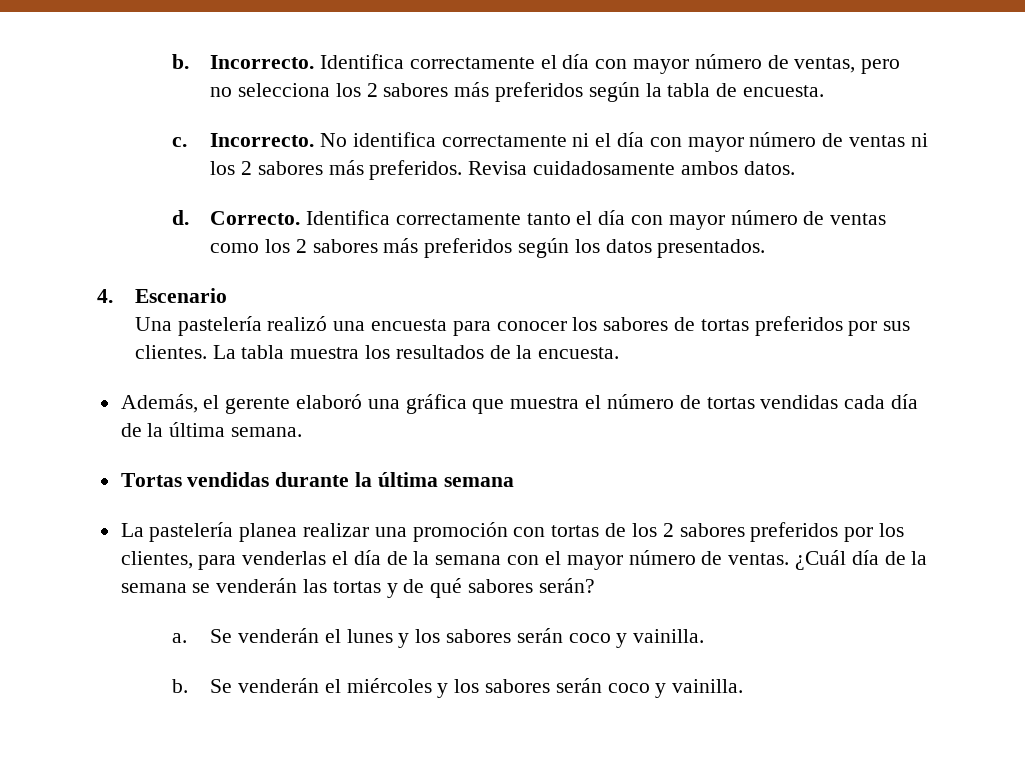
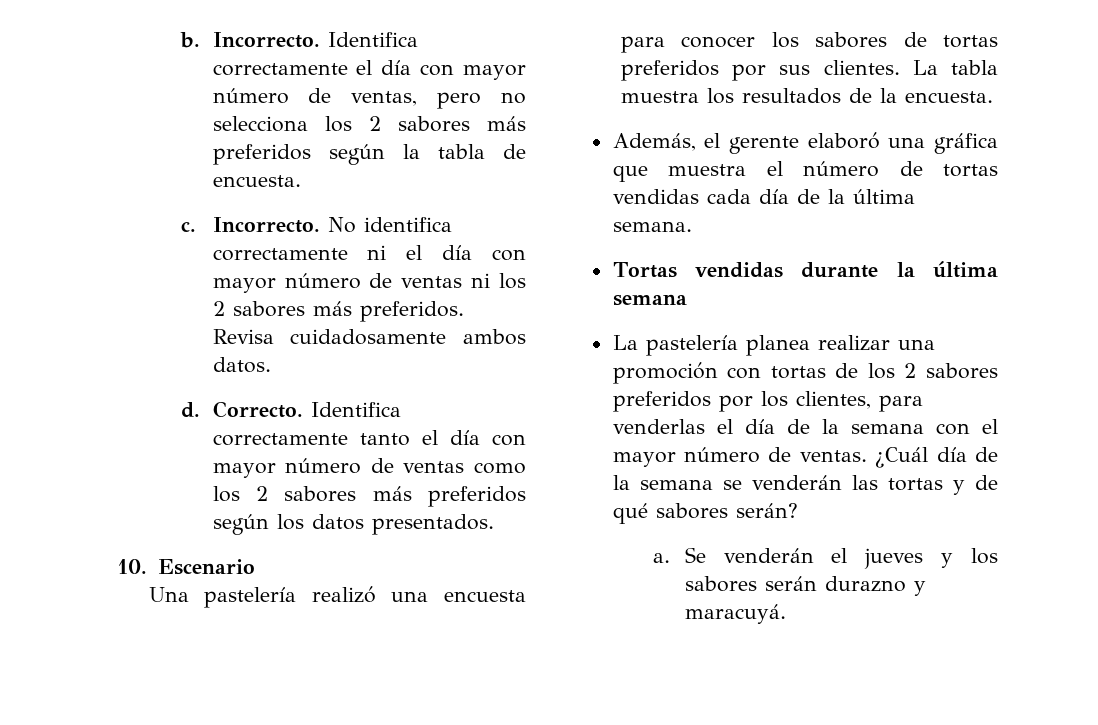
[97,289,113,303] 4. -> [117,559,147,574] 10.
[346,628,705,648] [172,678,744,698] lunes y los sabores serán coco y vainilla. // b. Se venderán el miércoles y los sabores serán coco y vainilla. -> [864,548,998,569] [684,576,926,596] [684,604,786,624] jueves y los sabores serán durazno y maracuyá.

